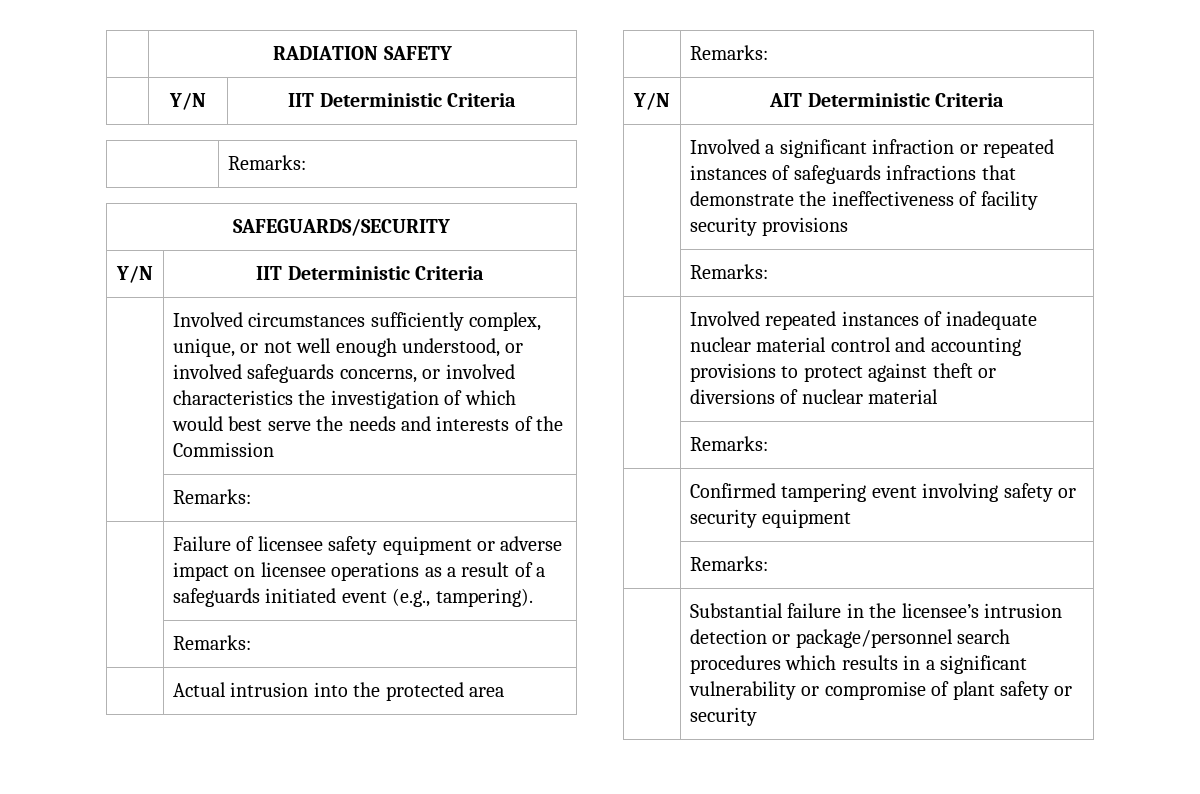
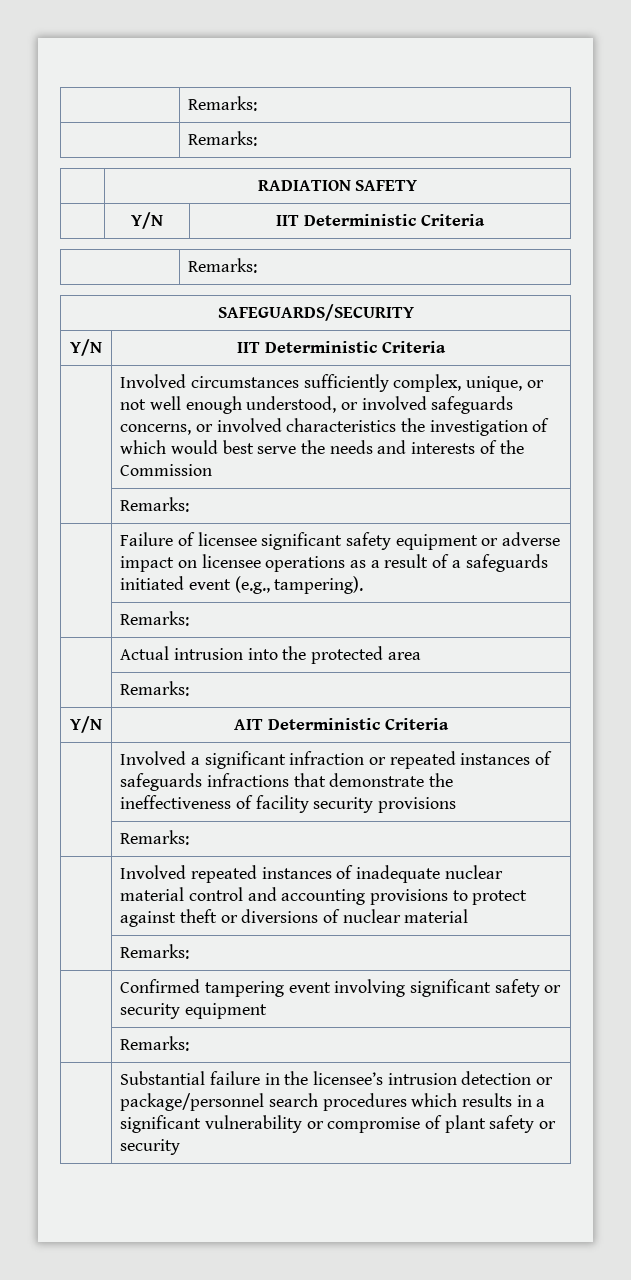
(273, 53) none -> [188,96,258,111] [188,131,258,146] | Remarks: // | Remarks: //
(323, 543) none -> [261,532,343,550] significant
(999, 492) none -> [410,979,492,997] significant

